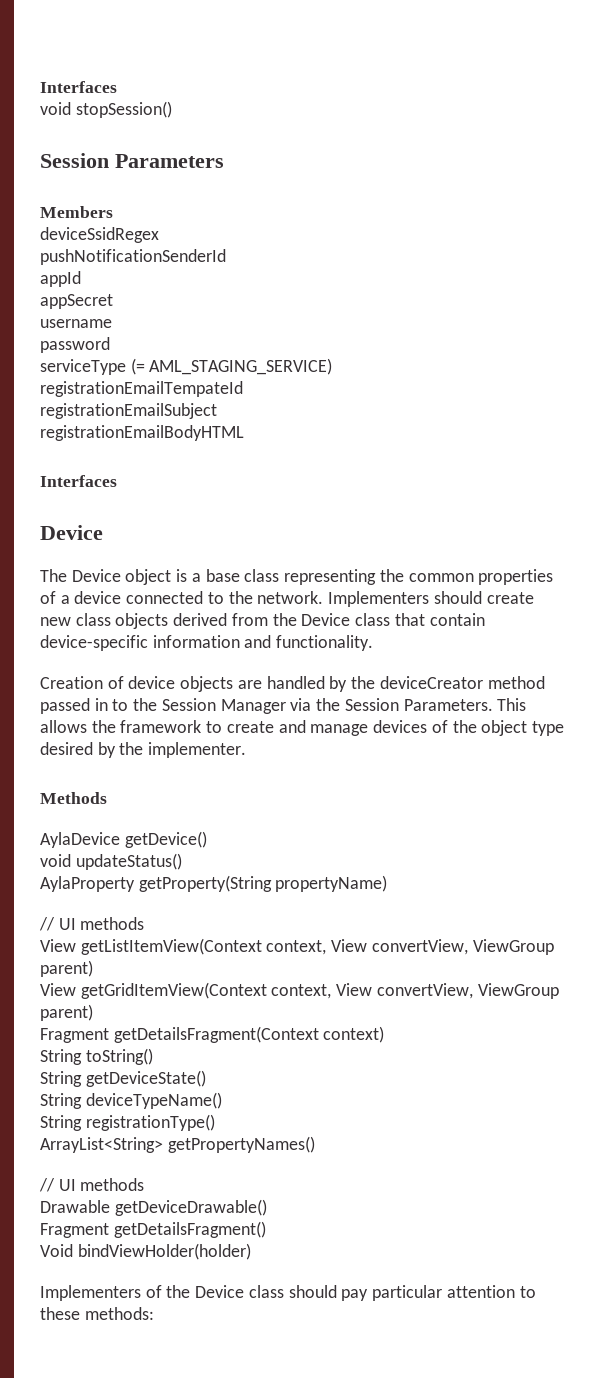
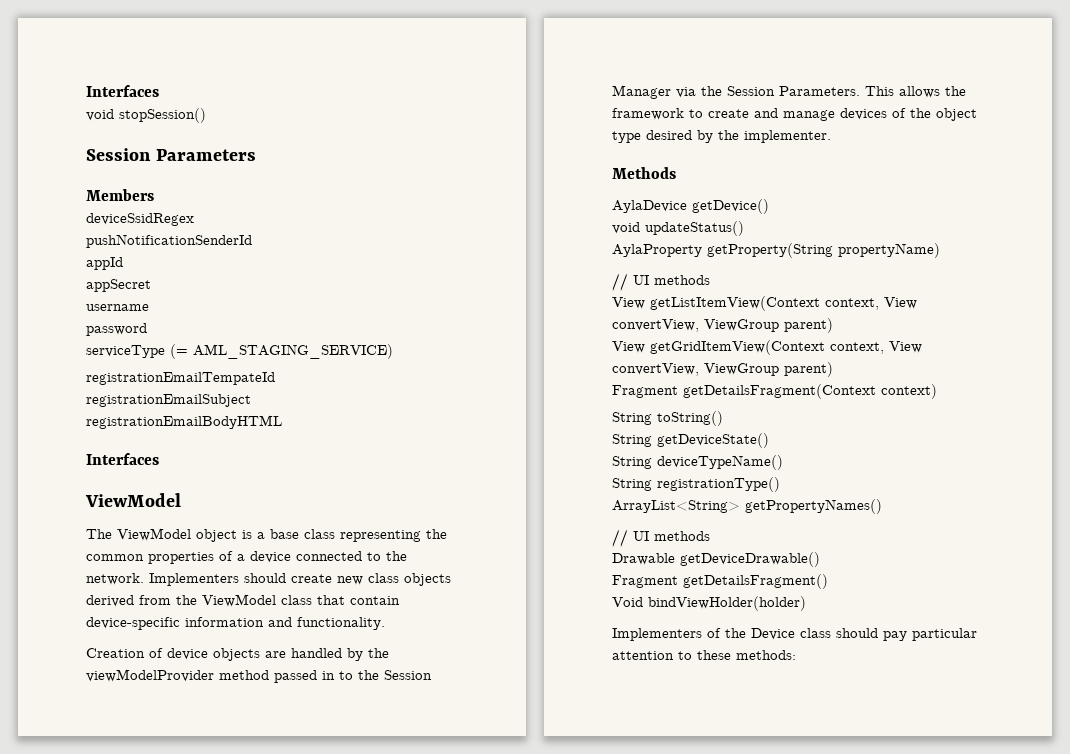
[40,525,103,540] Device -> [85,493,181,507] ViewModel
[71,569,121,582] Device -> [117,528,191,541] ViewModel
[301,613,351,626] Device -> [202,594,276,607] ViewModel
[379,676,483,689] deviceCreator -> [86,669,214,682] viewModelProvider

